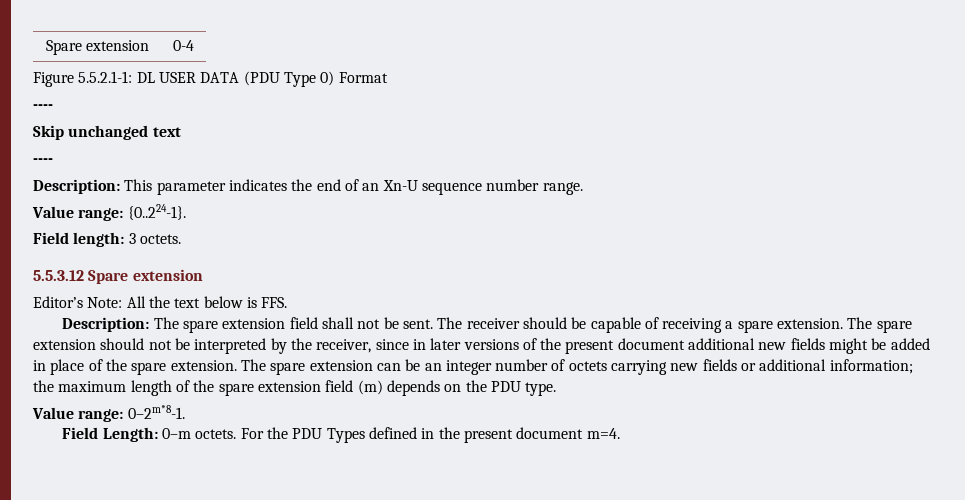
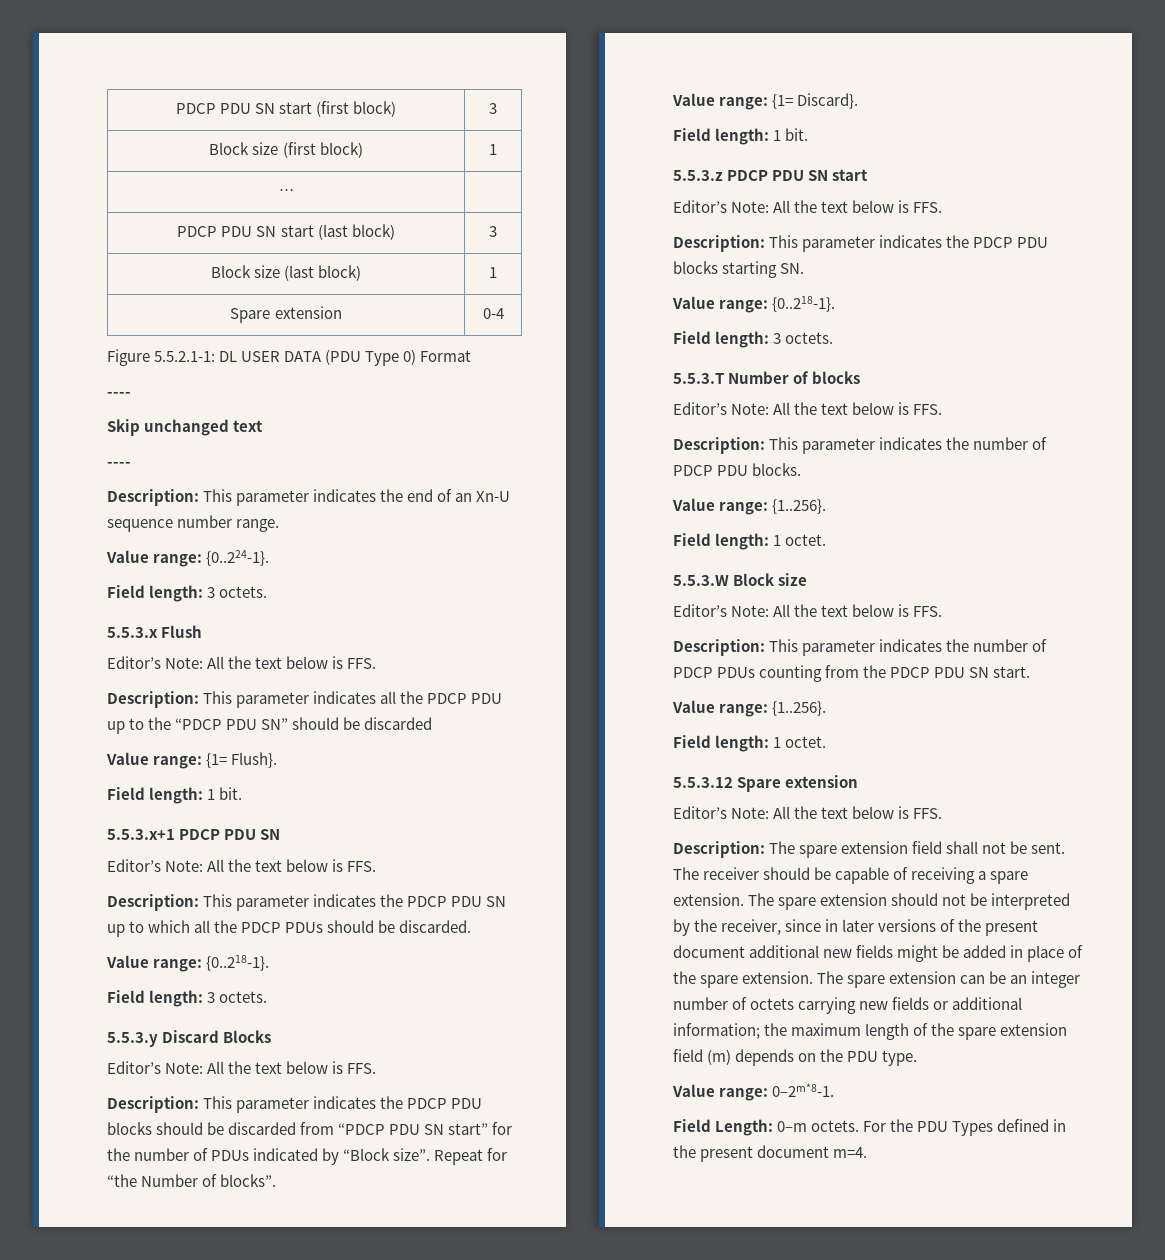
(45, 47) none -> [175,101,397,117] [489,103,497,114] [209,142,363,158] [489,144,497,155] [278,189,294,196] [177,224,395,240] [489,226,497,237] [210,265,362,281] [489,267,497,278] PDCP PDU SN start (first block) | 3 // Block size (first block) | 1 // … | // PDCP PDU SN start (last block) | 3 // Block size (last block) | 1 //
(181, 239) none -> [107,625,203,638] [107,656,377,669] [107,691,503,708] [107,717,433,734] [106,752,278,769] [107,787,243,804] [107,829,281,840] [107,859,377,872] [107,894,507,911] [107,920,472,937] [106,955,270,972] [107,990,268,1007] [107,1030,272,1047] [107,1061,377,1074] [107,1096,483,1113] [107,1122,513,1135] [107,1148,508,1165] [107,1174,277,1187] [672,93,859,110] [673,128,809,145] [673,169,869,181] [673,200,943,213] [673,235,1049,252] [673,261,805,278] [672,296,836,313] [673,331,834,348] [673,371,861,384] [673,402,943,415] [673,437,1048,454] [673,463,802,476] [672,498,827,515] [673,533,827,550] [673,573,808,586] [673,604,943,617] [673,639,1048,656] [673,665,1031,682] [672,700,827,717] [673,735,827,752] // 5.5.3.x Flush // Editor’s Note: All the text below is FFS. // Description: This parameter indicates all the PDCP PDU up to the “PDCP PDU SN” should be discarded // Value range: {1= Flush}. // Field length: 1 bit. // 5.5.3.x+1 PDCP PDU SN // Editor’s Note: All the text below is FFS. // Description: This parameter indicates the PDCP PDU SN up to which all the PDCP PDUs should be discarded. // Value range: {0..218-1}. // Field length: 3 octets. // 5.5.3.y Discard Blocks // Editor’s Note: All the text below is FFS. // Description: This parameter indicates the PDCP PDU blocks should be discarded from “PDCP PDU SN start” for the number of PDUs indicated by “Block size”. Repeat for “the Number of blocks”. // Value range: {1= Discard}. // Field length: 1 bit. // 5.5.3.z PDCP PDU SN start // Editor’s Note: All the text below is FFS. // Description: This parameter indicates the PDCP PDU blocks starting SN. // Value range: {0..218-1}. // Field length: 3 octets. // 5.5.3.T Number of blocks // Editor’s Note: All the text below is FFS. // Description: This parameter indicates the number of PDCP PDU blocks. // Value range: {1..256}. // Field length: 1 octet. // 5.5.3.W Block size // Editor’s Note: All the text below is FFS. // Description: This parameter indicates the number of PDCP PDUs counting from the PDCP PDU SN start. // Value range: {1..256}. // Field length: 1 octet.

